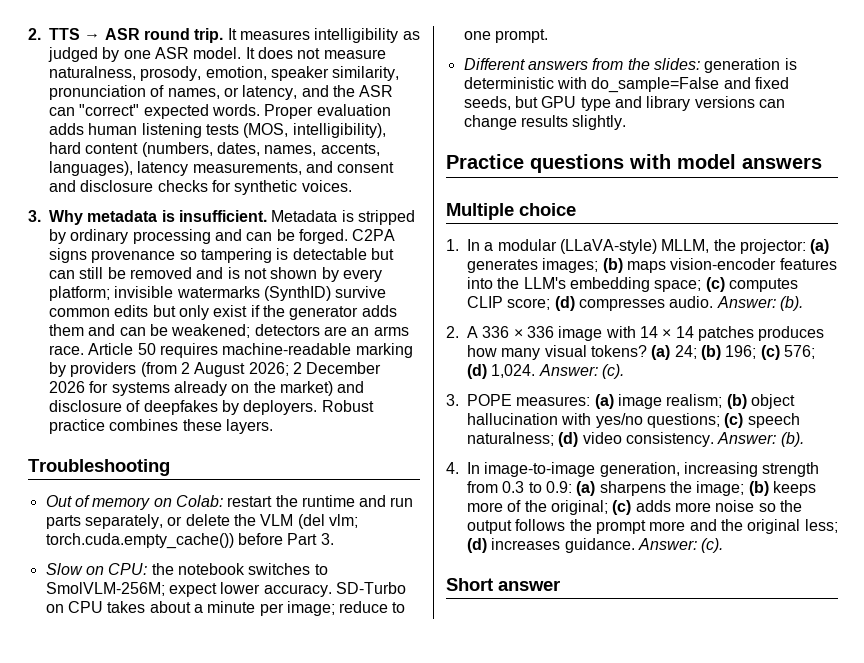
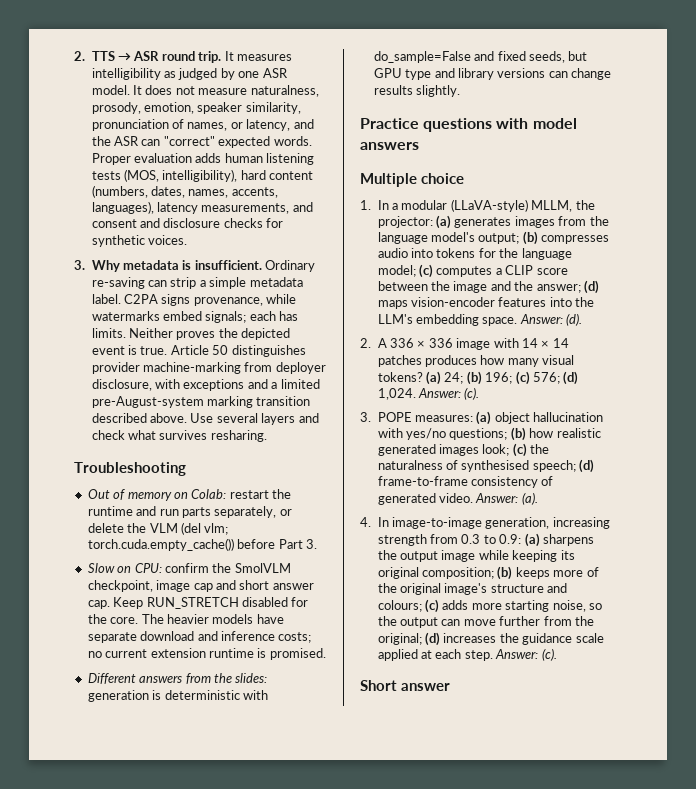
[271,210,415,225] [49,229,396,244] [49,248,394,263] [49,267,382,282] [49,286,387,301] [49,305,397,320] [49,324,409,338] [49,343,413,358] [49,362,382,377] [49,381,365,396] [49,400,374,415] [49,419,273,434] Metadata is stripped by ordinary processing and can be forged. C2PA signs provenance so tampering is detectable but can still be removed and is not shown by every platform; invisible watermarks (SynthID) survive common edits but only exist if the generator adds them and can be weakened; detectors are an arms race. Article 50 requires machine-readable marking by providers (from 2 August 2026; 2 December 2026 for systems already on the market) and disclosure of deepfakes by deployers. Robust practice combines these layers. -> [265,260,316,272] [91,277,303,289] [91,294,297,306] [91,311,299,323] [91,328,291,340] [91,345,306,357] [91,362,326,374] [91,379,320,391] [91,396,311,408] [91,413,319,425] [91,430,267,442] Ordinary re-saving can strip a simple metadata label. C2PA signs provenance, while watermarks embed signals; each has limits. Neither proves the depicted event is true. Article 50 distinguishes provider machine-marking from deployer disclosure, with exceptions and a limited pre-August-system marking transition described above. Use several layers and check what survives resharing.
[151,563,328,575] [45,582,406,597] [45,601,406,616] [463,29,548,43] the notebook switches to SmolVLM-256M; expect lower accuracy. SD-Turbo on CPU takes about a minute per image; reduce to one prompt. -> [164,563,291,573] [87,580,314,592] [87,597,309,609] [87,614,284,624] [87,631,312,643] [87,648,326,660] confirm the SmolVLM checkpoint, image cap and short answer cap. Keep RUN_STRETCH disabled for the core. The heavier models have separate download and inference costs; no current extension runtime is promised.
[542,258,623,273] images; (b) -> [514,216,609,228] [377,231,610,245] [377,248,572,260] [377,264,568,278] [377,280,599,294] images from the language model's output; (b) compresses audio into tokens for the language model; (c) computes a CLIP score between the image and the answer; (d)
[654,277,798,292] [467,296,803,311] space; (c) computes CLIP score; (d) compresses audio. Answer: (b). -> [482,313,583,326] space. Answer: (d).
[617,394,747,409] image realism; (b) -> (492, 418) none
[724,413,800,428] [467,432,804,447] (c) speech naturalness; (d) video consistency. Answer: (b). -> [510,427,601,441] [377,443,550,457] [377,459,595,473] [377,476,554,488] [377,492,538,505] (b) how realistic generated images look; (c) the naturalness of synthesised speech; (d) frame-to-frame consistency of generated video. Answer: (a).
[696,481,745,496] image; -> [400,550,575,562] [377,567,495,579] output image while keeping its original composition;
[550,500,608,515] original; -> [400,583,568,595] [377,600,422,612] original image's structure and colours;
[715,500,755,512] noise -> [505,600,586,612] starting noise,
[515,519,838,534] [467,538,635,553] follows the prompt more and the original less; (d) increases guidance. -> [441,616,594,626] [377,632,604,646] [377,649,493,661] can move further from the original; (d) increases the guidance scale applied at each step.

